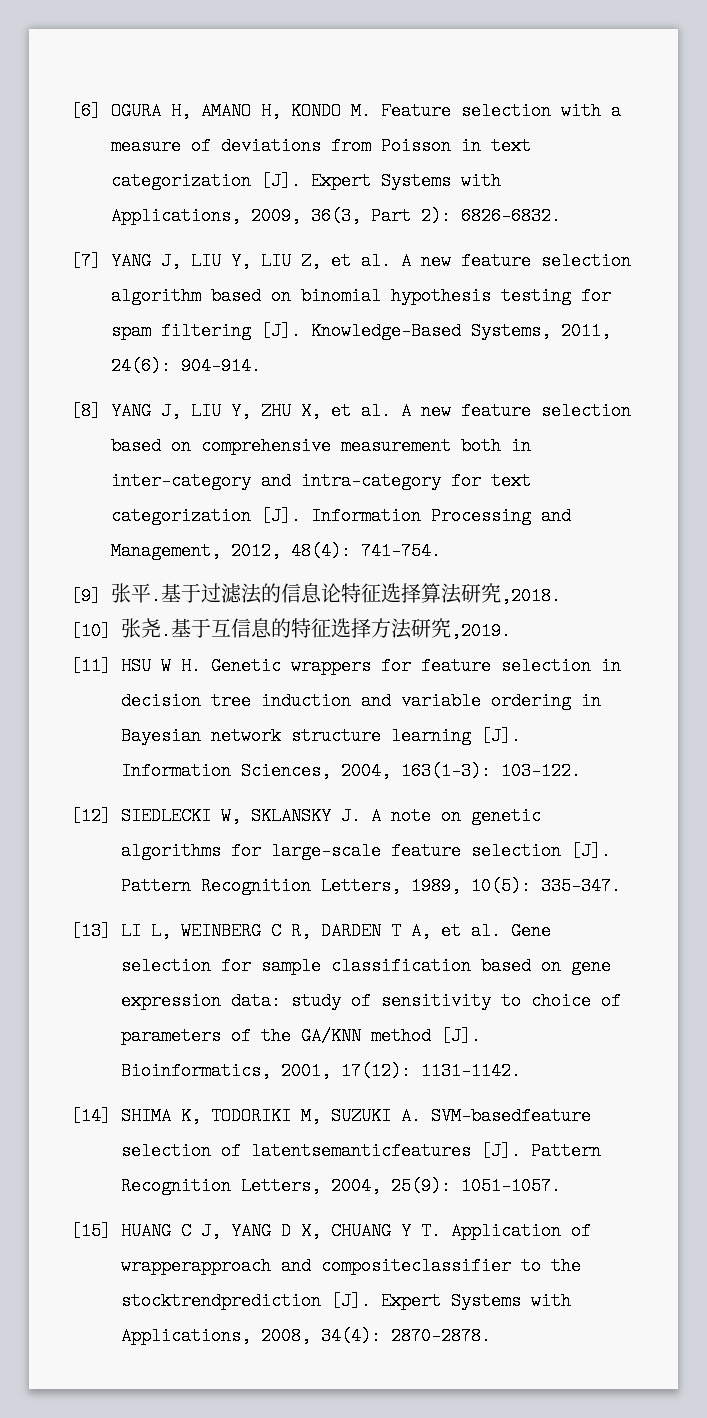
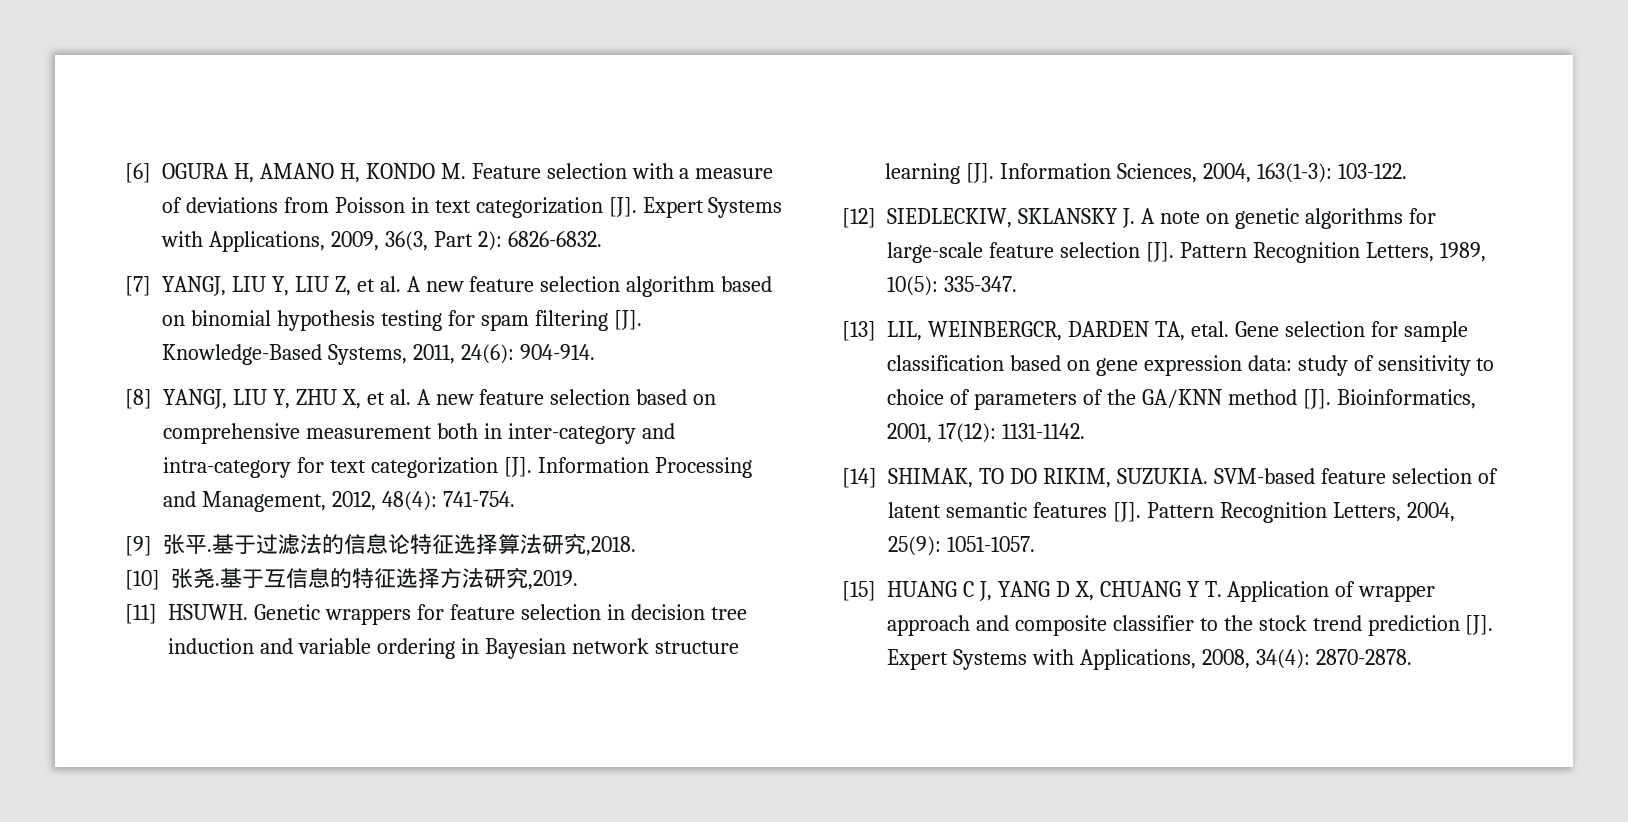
[111,252,181,270] YANG J, -> [162,276,226,296] YANGJ,
[111,402,181,420] YANG J, -> [163,389,227,409] YANGJ,
[121,657,201,675] HSU W H. -> [168,604,248,620] HSUWH.
[121,807,241,825] SIEDLECKI W, -> [887,208,1012,228] SIEDLECKIW,
[121,922,501,940] LI L, WEINBERG C R, DARDEN T A, et al. -> [887,321,1229,341] LIL, WEINBERGCR, DARDEN TA, etal.
[121,1107,591,1125] [121,1142,471,1160] SHIMA K, TODORIKI M, SUZUKI A. SVM-basedfeature selection of latentsemanticfeatures -> [888,468,1498,488] [888,502,1107,518] SHIMAK, TO DO RIKIM, SUZUKIA. SVM-based feature selection of latent semantic features
[121,1257,581,1275] [121,1292,321,1310] wrapperapproach and compositeclassifier to the stocktrendprediction -> [1358,585,1436,602] [887,615,1460,636] wrapper approach and composite classifier to the stock trend prediction

